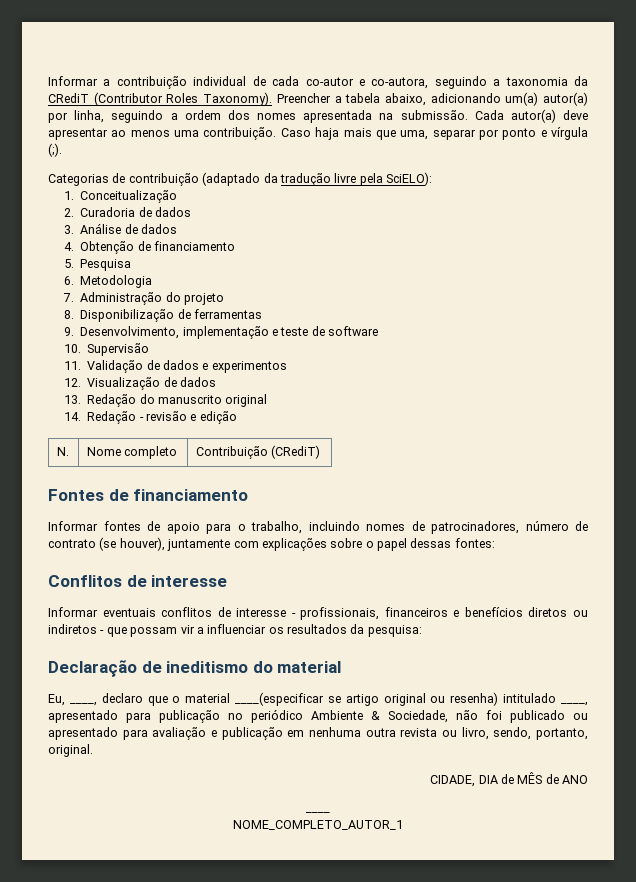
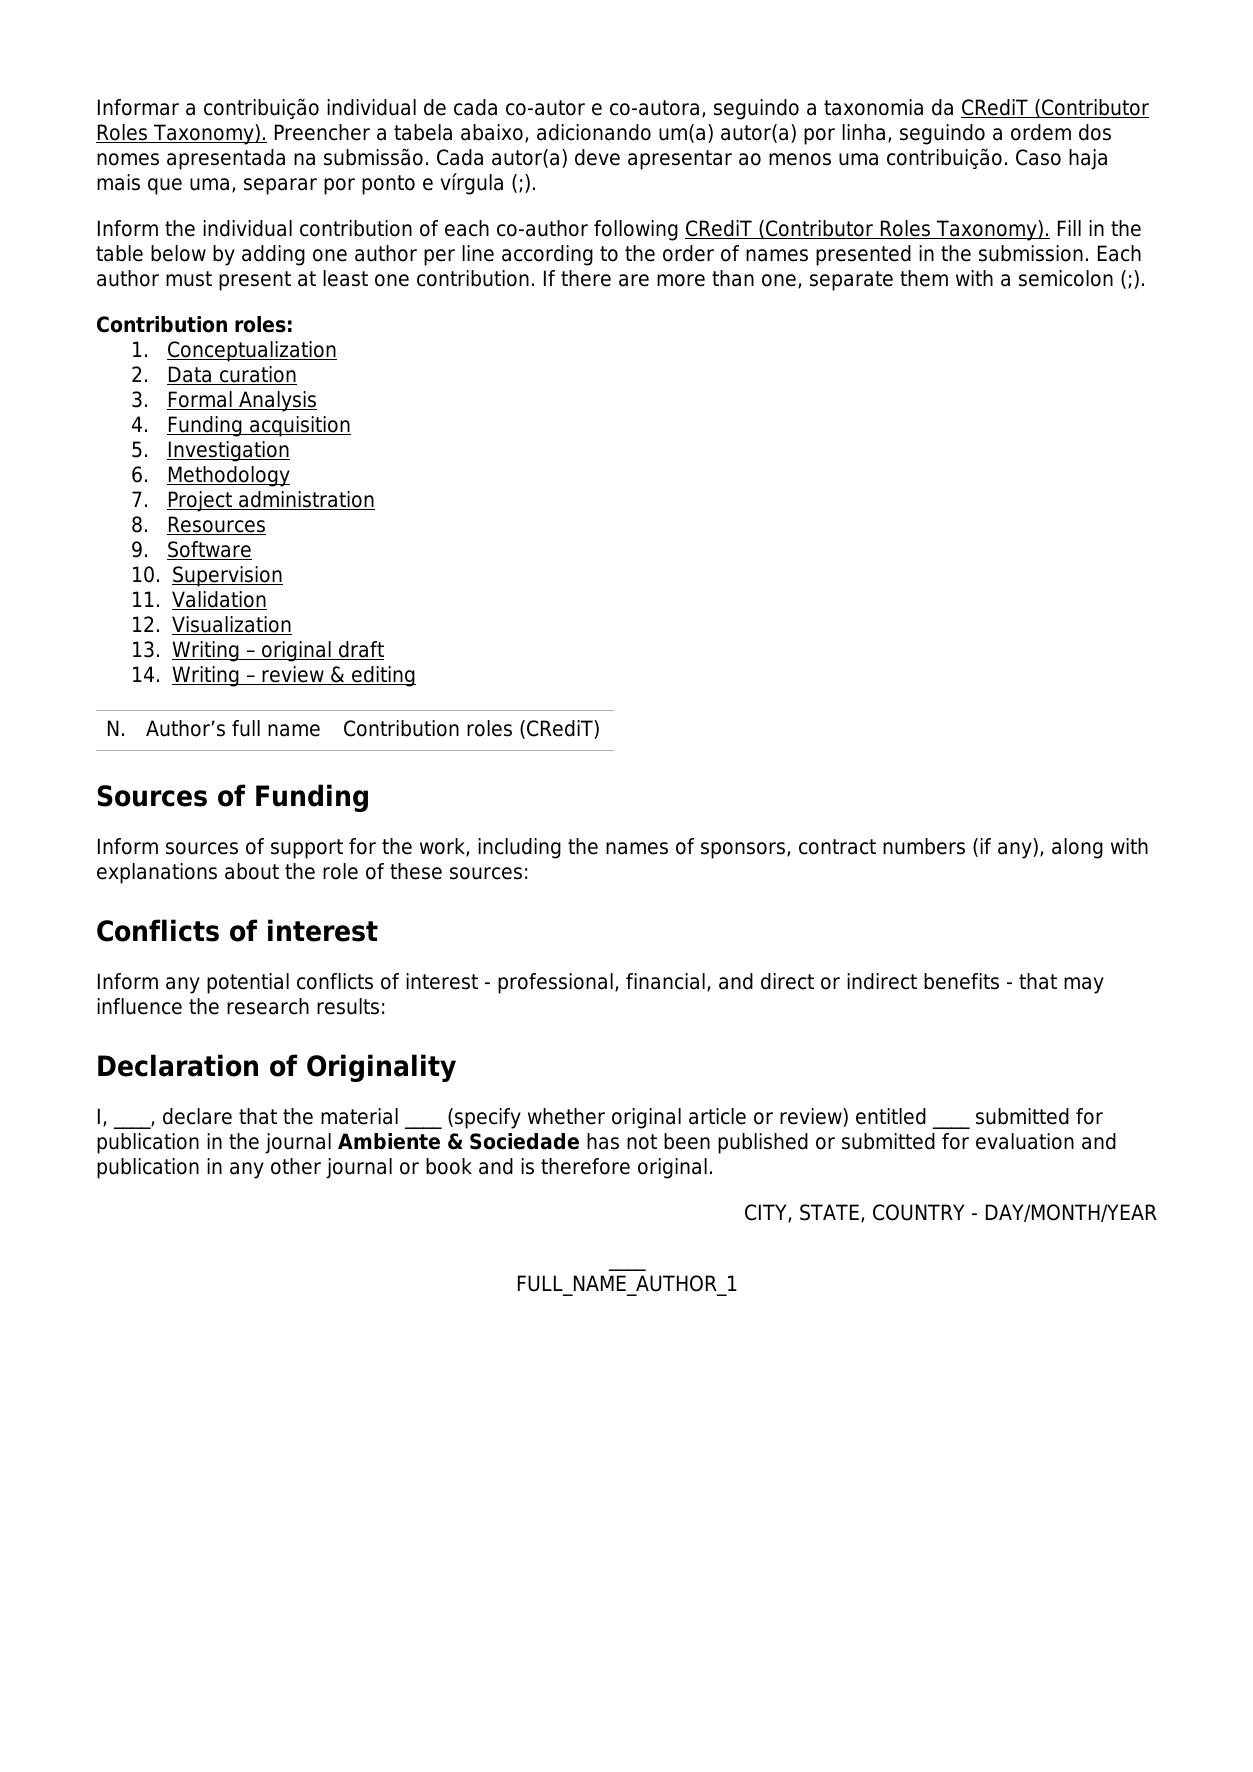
[48,172,432,186] Categorias de contribuição (adaptado da tradução livre pela SciELO): -> [96,220,1142,241] [96,245,1142,266] [96,270,1146,291] [96,316,294,333] Inform the individual contribution of each co-author following CRediT (Contributor Roles Taxonomy). Fill in the table below by adding one author per line according to the order of names presented in the submission. Each author must present at least one contribution. If there are more than one, separate them with a semicolon (;). // Contribution roles:
[80,190,178,203] Conceitualização -> [166,341,337,362] Conceptualization
[80,207,191,217] [63,223,177,234] [63,241,235,254] Curadoria de dados // 3. Análise de dados // 4. Obtenção de financiamento -> [166,366,297,383] [131,391,317,412] [131,416,351,437] Data curation // 3. Formal Analysis // 4. Funding acquisition
[80,259,132,271] Pesquisa -> [166,441,290,462] Investigation
[80,275,153,288] Metodologia -> [166,466,290,487] Methodology
[80,292,224,305] [63,309,262,322] [63,326,379,339] Administração do projeto // 8. Disponibilização de ferramentas // 9. Desenvolvimento, implementação e teste de software -> [166,491,375,512] [131,516,266,533] [131,541,252,558] Project administration // 8. Resources // 9. Software
[87,343,150,356] Supervisão -> [171,566,283,587] Supervision
[87,360,287,373] [63,377,216,390] [63,394,268,407] Validação de dados e experimentos // 12. Visualização de dados // 13. Redação do manuscrito original -> [171,591,267,608] [131,616,292,633] [131,641,384,662] Validation // 12. Visualization // 13. Writing – original draft
[87,411,237,424] [56,447,69,456] [86,446,178,459] [195,445,321,459] [48,489,249,501] [48,521,588,534] [48,537,495,551] [48,575,228,587] [48,607,588,620] [48,624,422,637] [48,660,342,677] [48,692,589,706] [48,709,588,723] [48,727,589,740] [48,744,93,757] [430,772,588,787] Redação - revisão e edição // N. | Nome completo | Contribuição (CRediT) // Fontes de financiamento // Informar fontes de apoio para o trabalho, incluindo nomes de patrocinadores, número de contrato (se houver), juntamente com explicações sobre o papel dessas fontes: // Conflitos de interesse // Informar eventuais conflitos de interesse - profissionais, financeiros e benefícios diretos ou indiretos - que possam vir a influenciar os resultados da pesquisa: // Declaração de ineditismo do material // Eu, ____, declaro que o material ____(especificar se artigo original ou resenha) intitulado ____, apresentado para publicação no periódico Ambiente & Sociedade, não foi publicado ou apresentado para avaliação e publicação em nenhuma outra revista ou livro, sendo, portanto, original. // CIDADE, DIA de MÊS de ANO -> [171,666,416,687] [105,720,126,736] [145,720,321,737] [342,720,600,739] [96,784,370,813] [96,838,1149,859] [96,863,529,884] [96,919,378,942] [96,973,1104,994] [96,998,386,1015] [96,1054,456,1083] [96,1108,1103,1129] [96,1133,1117,1154] [96,1158,714,1179] [744,1204,1158,1223] Writing – review & editing // N. | Author’s full name | Contribution roles (CRediT) // Sources of Funding // Inform sources of support for the work, including the names of sponsors, contract numbers (if any), along with explanations about the role of these sources: // Conflicts of interest // Inform any potential conflicts of interest - professional, financial, and direct or indirect benefits - that may influence the research results: // Declaration of Originality // I, ____, declare that the material ____ (specify whether original article or review) entitled ____ submitted for publication in the journal Ambiente & Sociedade has not been published or submitted for evaluation and publication in any other journal or book and is therefore original. // CITY, STATE, COUNTRY - DAY/MONTH/YEAR
[233,820,403,830] NOME_COMPLETO_AUTOR_1 -> [515,1275,738,1296] FULL_NAME_AUTHOR_1

